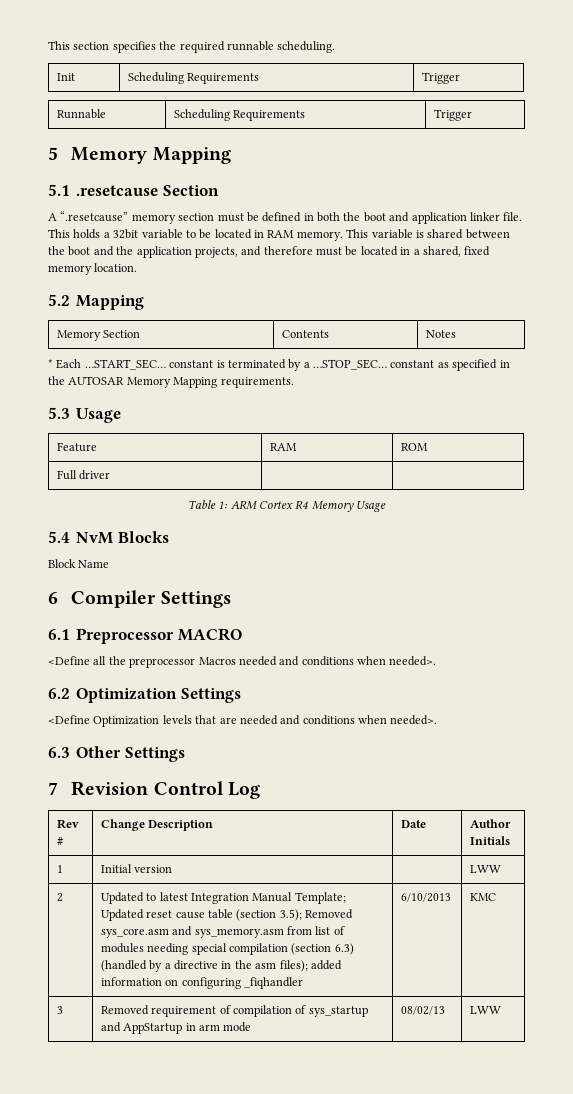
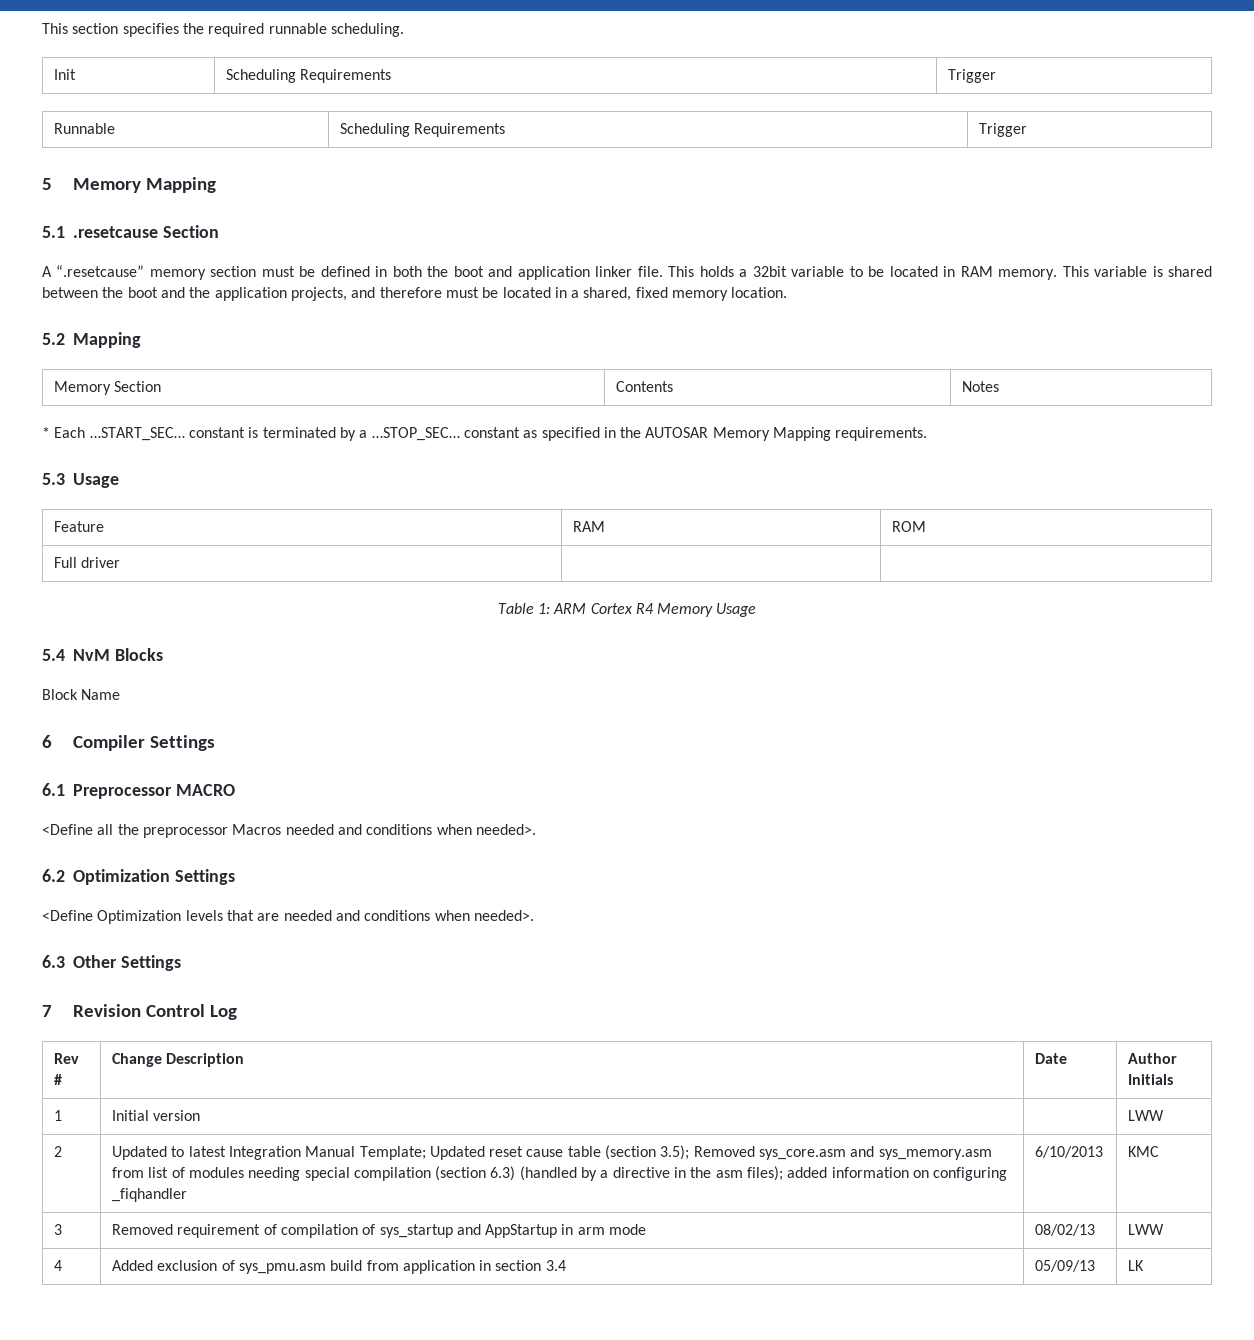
(501, 1010) none -> [53,1260,62,1271] [111,1260,566,1274] [1034,1260,1095,1272] [1127,1260,1144,1271] // 4 | Added exclusion of sys_pmu.asm build from application in section 3.4 | 05/09/13 | LK

